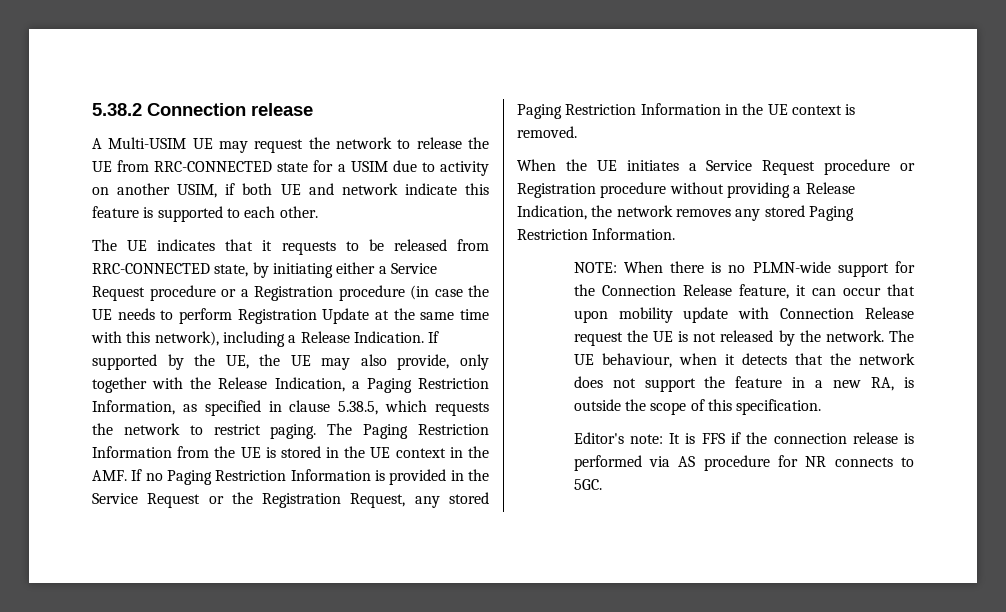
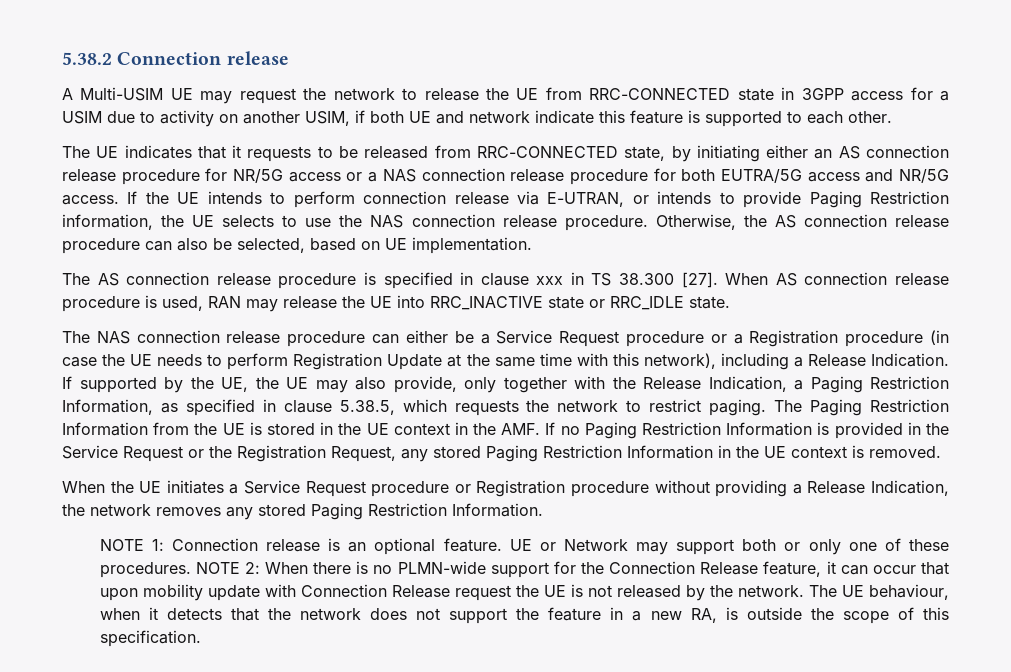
(309, 167) none -> [781,87,904,101] in 3GPP access
(376, 268) none -> [814,145,949,159] [62,168,949,185] [62,191,949,208] [62,214,950,231] [62,237,532,254] [62,272,950,289] [62,295,730,312] [62,330,474,347] an AS connection release procedure for NR/5G access or a NAS connection release procedure for both EUTRA/5G access and NR/5G access. If the UE intends to perform connection release via E-UTRAN, or intends to provide Paging Restriction information, the UE selects to use the NAS connection release procedure. Otherwise, the AS connection release procedure can also be selected, based on UE implementation. // The AS connection release procedure is specified in clause xxx in TS 38.300 [27]. When AS connection release procedure is used, RAN may release the UE into RRC_INACTIVE state or RRC_IDLE state. // The NAS connection release procedure can either be
[573,262,617,273] NOTE: -> [99,538,950,555] [99,562,260,578] NOTE 1: Connection release is an optional feature. UE or Network may support both or only one of these procedures. NOTE 2:
[573,432,914,444] [573,455,914,471] [573,479,602,490] // Editor's note: It is FFS if the connection release is performed via AS procedure for NR connects to 5GC. -> (201, 638) none

